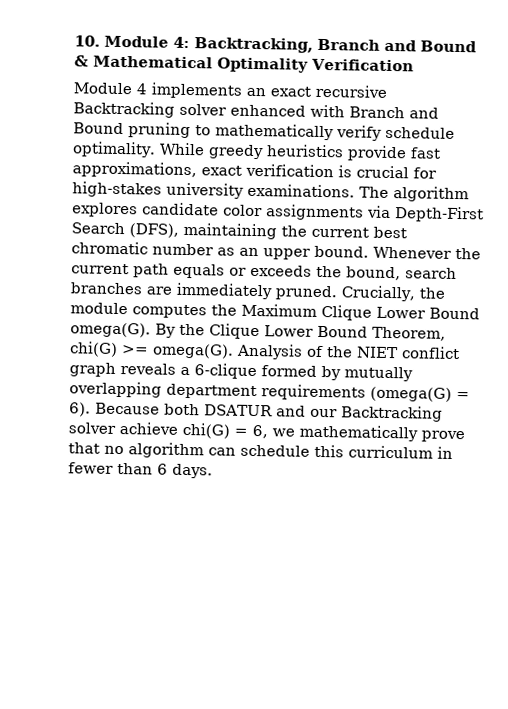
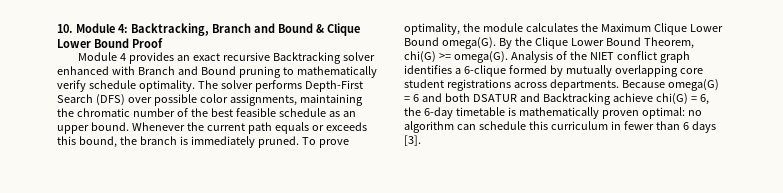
[93,55,414,73] Mathematical Optimality Verification -> [326,23,360,36] [57,38,163,48] Clique Lower Bound Proof
[151,82,243,99] implements -> [129,52,175,64] provides
[158,142,441,162] [72,161,437,179] [72,181,469,203] [72,202,484,223] [71,222,407,240] [71,241,214,256] While greedy heuristics provide fast approximations, exact verification is crucial for high-stakes university examinations. The algorithm explores candidate color assignments via Depth-First Search (DFS), maintaining the current best chromatic number -> [197,80,363,92] [57,94,363,106] [57,108,326,117] The solver performs Depth-First Search (DFS) over possible color assignments, maintaining the chromatic number of the best feasible schedule
[316,265,457,281] [70,282,416,302] the bound, search branches are immediately pruned. Crucially, -> [57,136,349,148] [404,23,460,35] this bound, the branch is immediately pruned. To prove optimality,
[132,304,207,319] computes -> [525,23,578,32] calculates
[120,363,176,375] reveals -> [404,65,452,74] identifies
[166,383,470,402] [69,402,443,422] [68,422,465,443] [68,442,100,454] department requirements (omega(G) = 6). Because both DSATUR and our Backtracking solver achieve chi(G) = 6, we mathematically prove that -> [679,68,703,74] [404,79,719,91] [404,93,709,105] [404,107,685,119] core student registrations across departments. Because omega(G) = 6 and both DSATUR and Backtracking achieve chi(G) = 6, the 6-day timetable is mathematically proven optimal:
[172,463,213,479] days. -> [691,121,716,133] [404,135,421,146] days [3].

